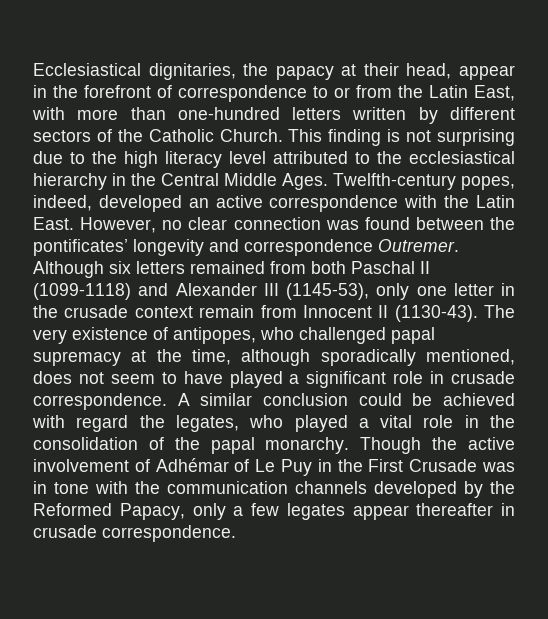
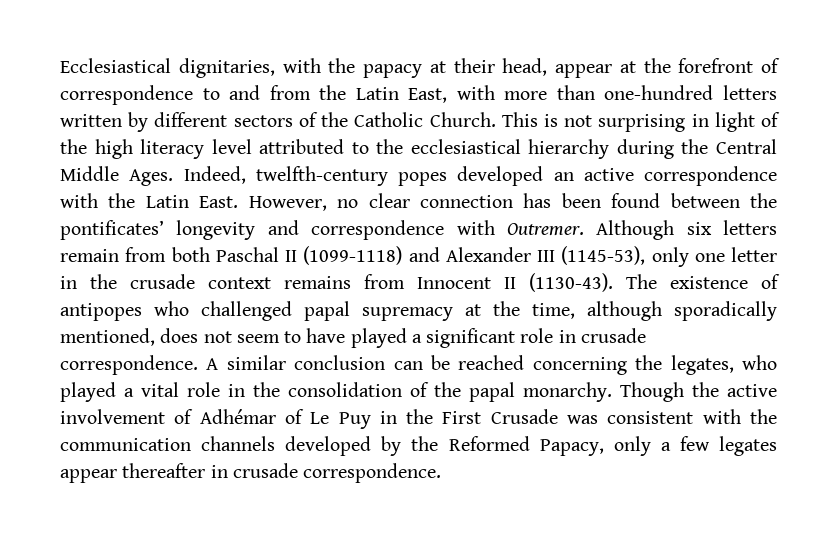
(236, 71) none -> [282,58,321,73] with
[33,85,47,98] in -> [619,61,636,73] at
[334,87,350,98] or -> [229,85,261,100] and
[328,129,382,146] finding -> (538, 119) none
[33,151,85,164] due to -> [691,112,780,132] in light of
[112,173,126,186] in -> [616,139,674,159] during
[333,173,515,190] [33,195,92,211] Twelfth-century popes, indeed, -> [183,166,447,186] Indeed, twelfth-century popes
[325,220,359,230] was -> [523,193,601,208] has been
(373, 247) none -> [456,220,495,235] with
[190,261,265,274] remained -> [60,249,119,262] remain
[199,305,255,318] remain -> [284,276,351,289] remains
[33,329,67,344] very -> (657, 281) none
[173,327,256,344] antipopes, -> [60,303,142,321] antipopes
[358,393,515,406] [32,415,129,432] could be achieved with regard -> [393,355,627,375] can be reached concerning
[33,481,89,494] in tone -> [607,411,694,424] consistent

